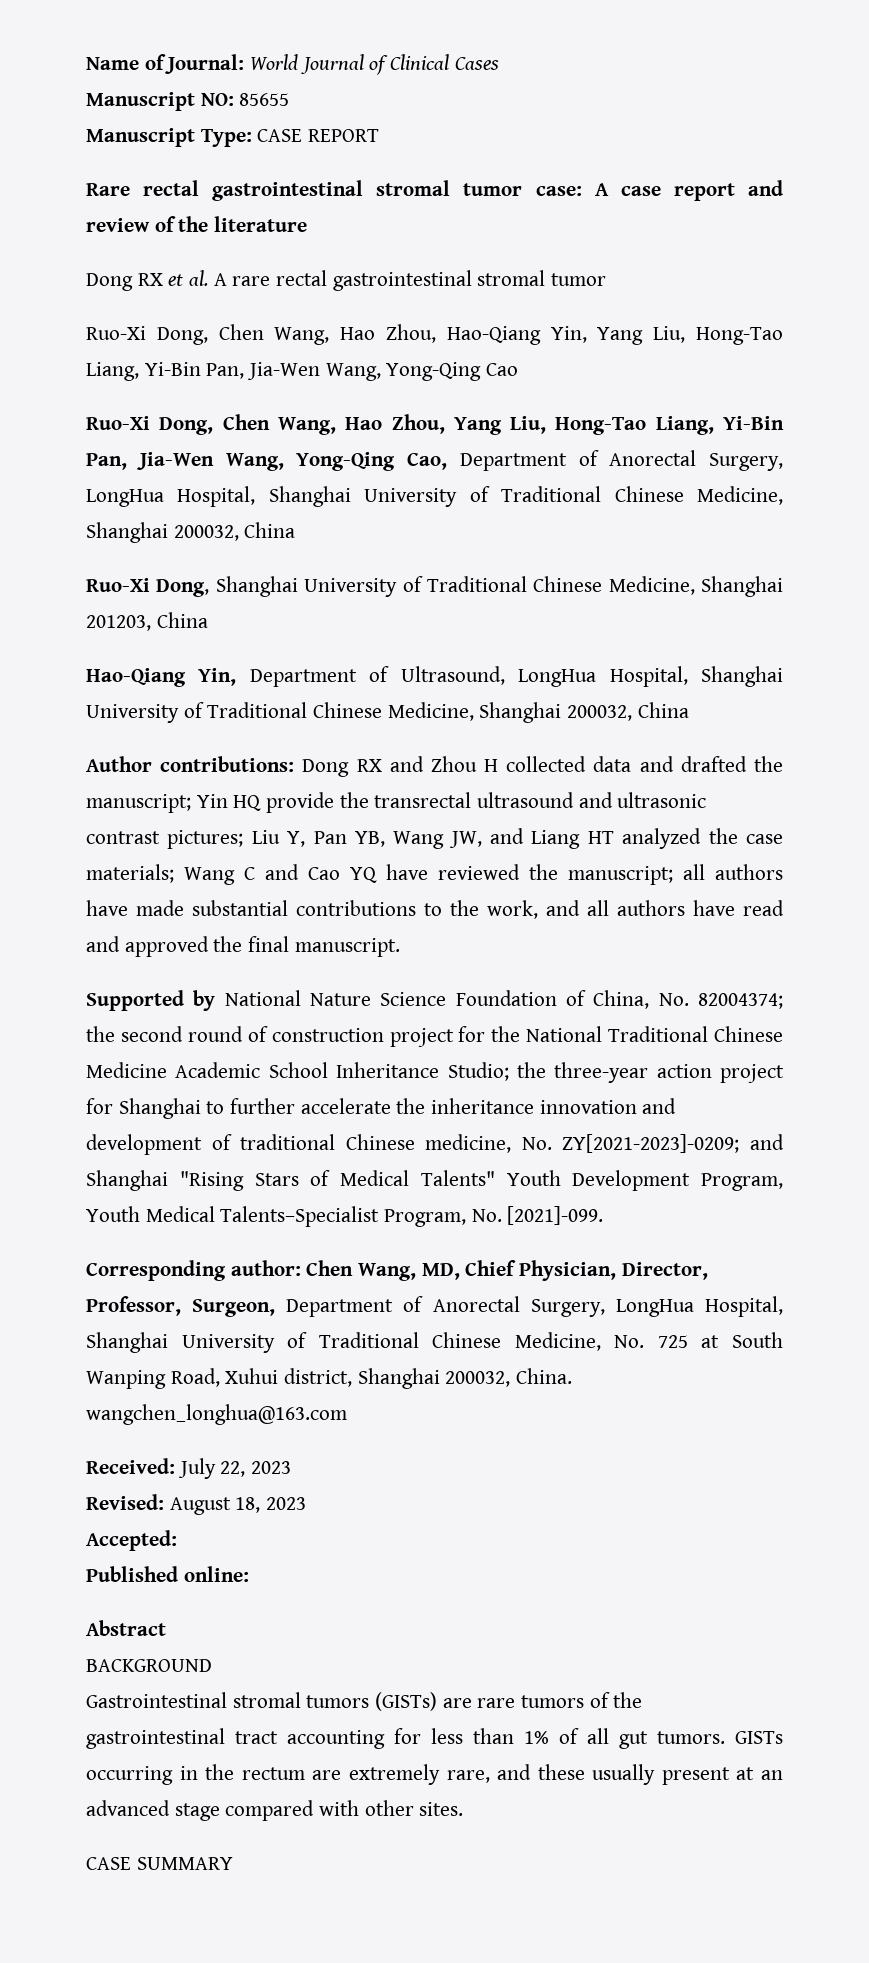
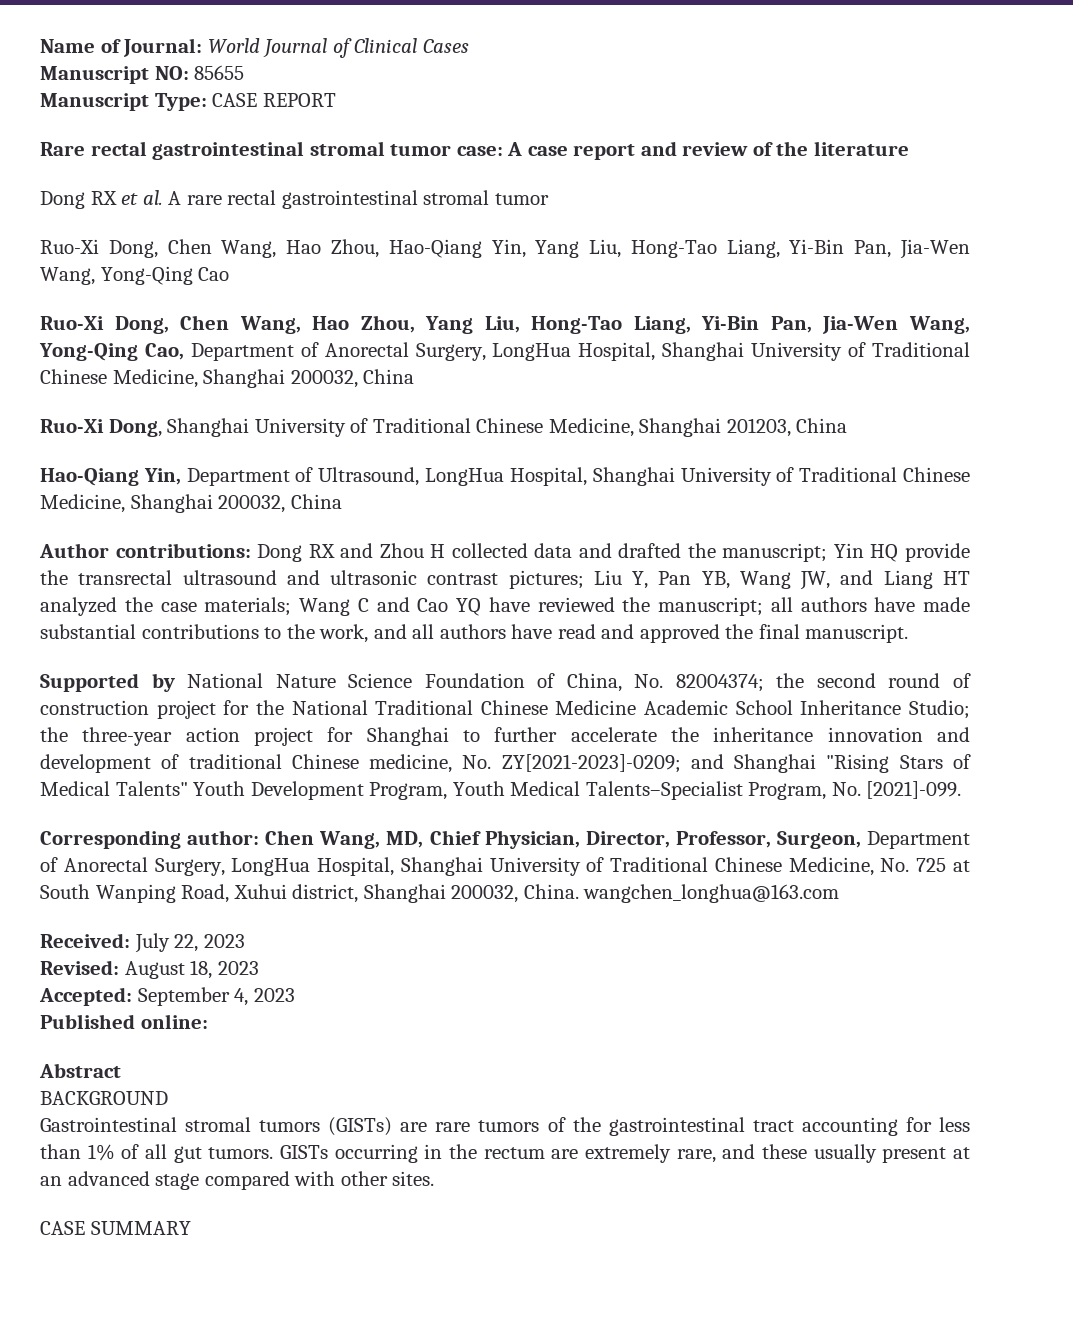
(177, 1540) none -> [137,987,295,1006] September 4, 2023

